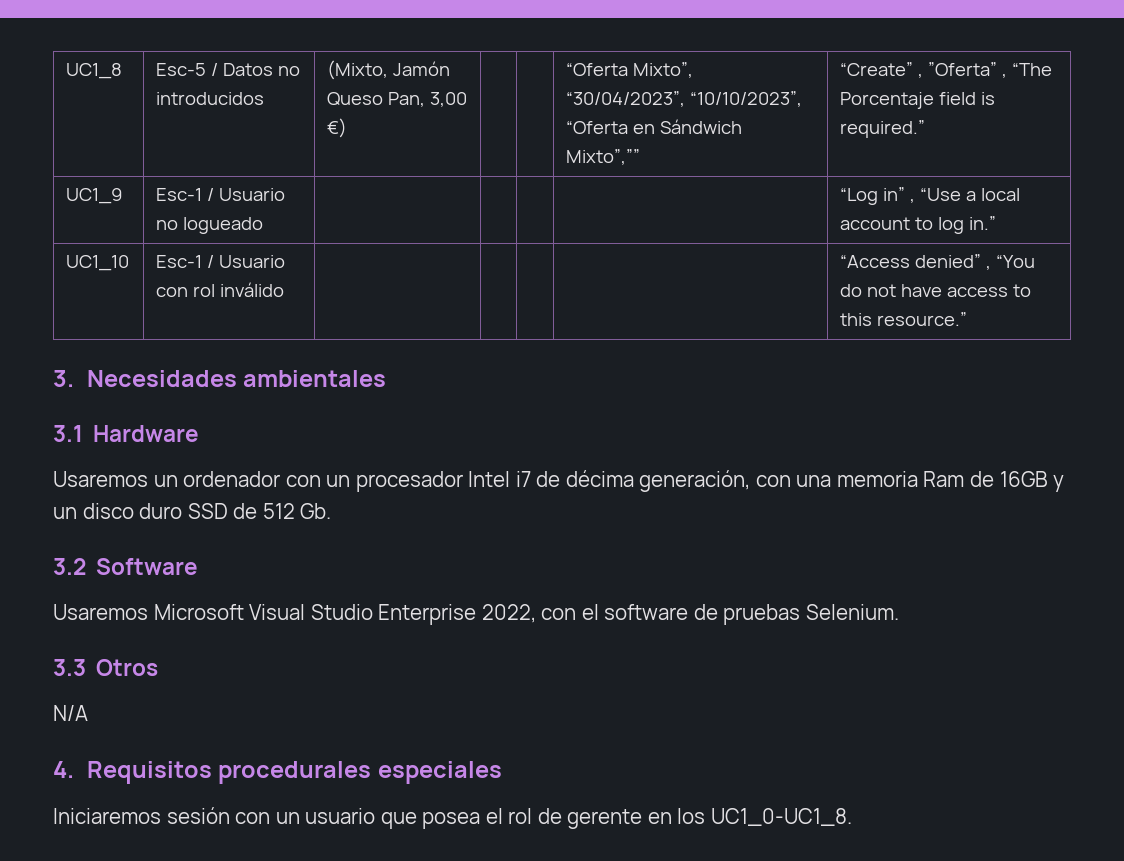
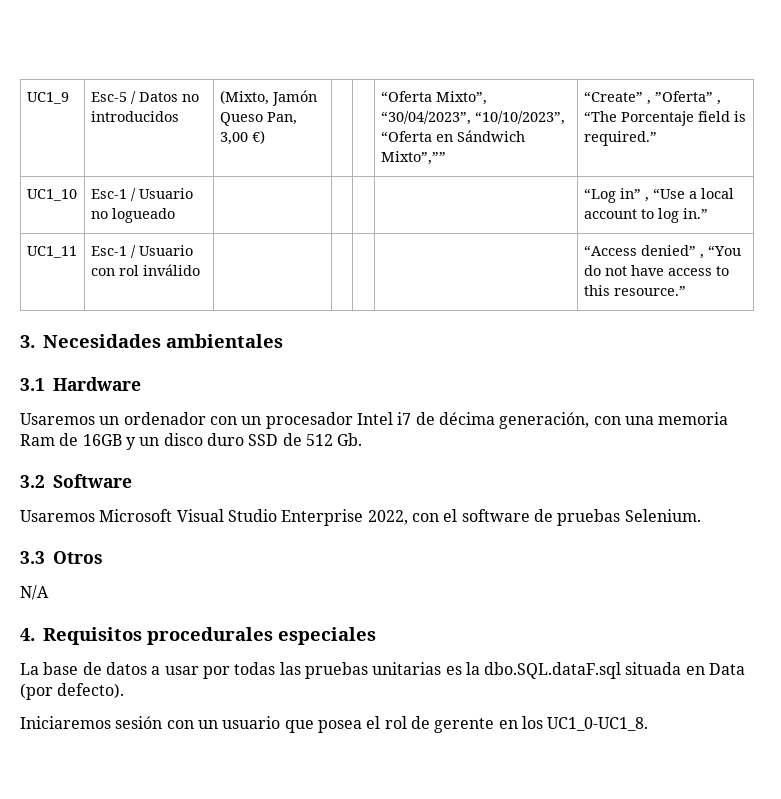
[66,63,123,79] UC1_8 -> [26,92,69,104] UC1_9
[66,188,123,204] UC1_9 -> [26,189,77,201] UC1_10
[66,255,130,271] UC1_10 -> [26,246,77,258] UC1_11
(502, 772) none -> [20,662,746,679] [20,683,125,700] // La base de datos a usar por todas las pruebas unitarias es la dbo.SQL.dataF.sql situada en Data (por defecto).

